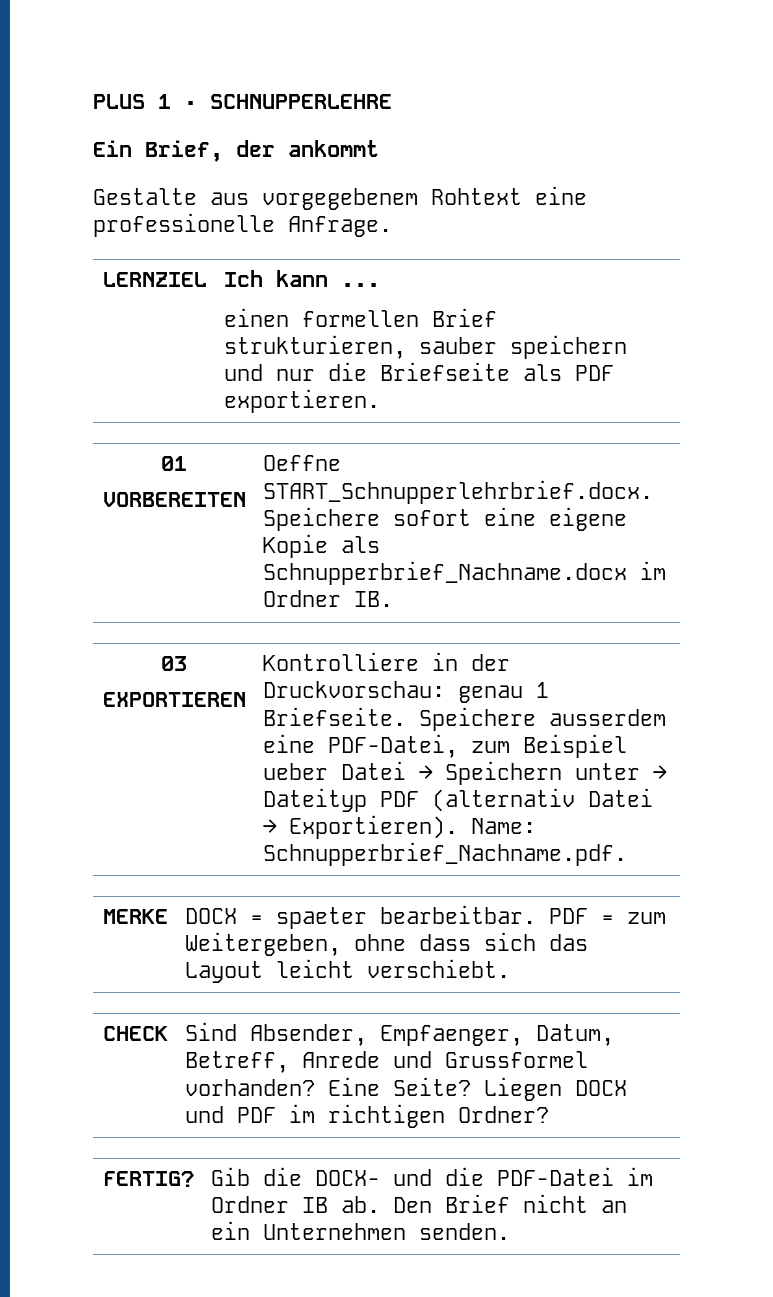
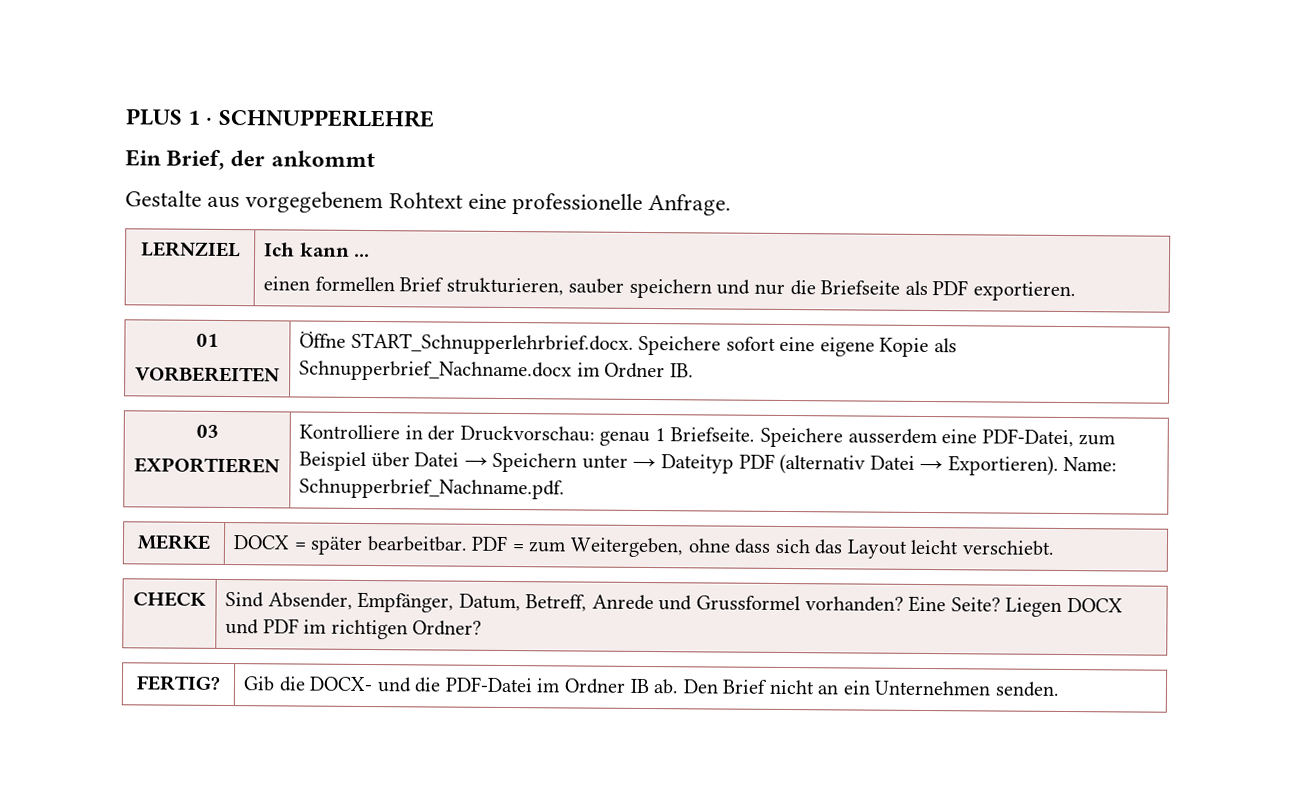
[262,455,341,471] Oeffne -> [299,331,347,348] Öffne
[262,763,328,780] ueber -> [370,452,410,468] über
[275,907,367,929] spaeter -> [310,536,364,555] später
[379,1025,523,1046] Empfaenger, -> [357,591,455,613] Empfänger,

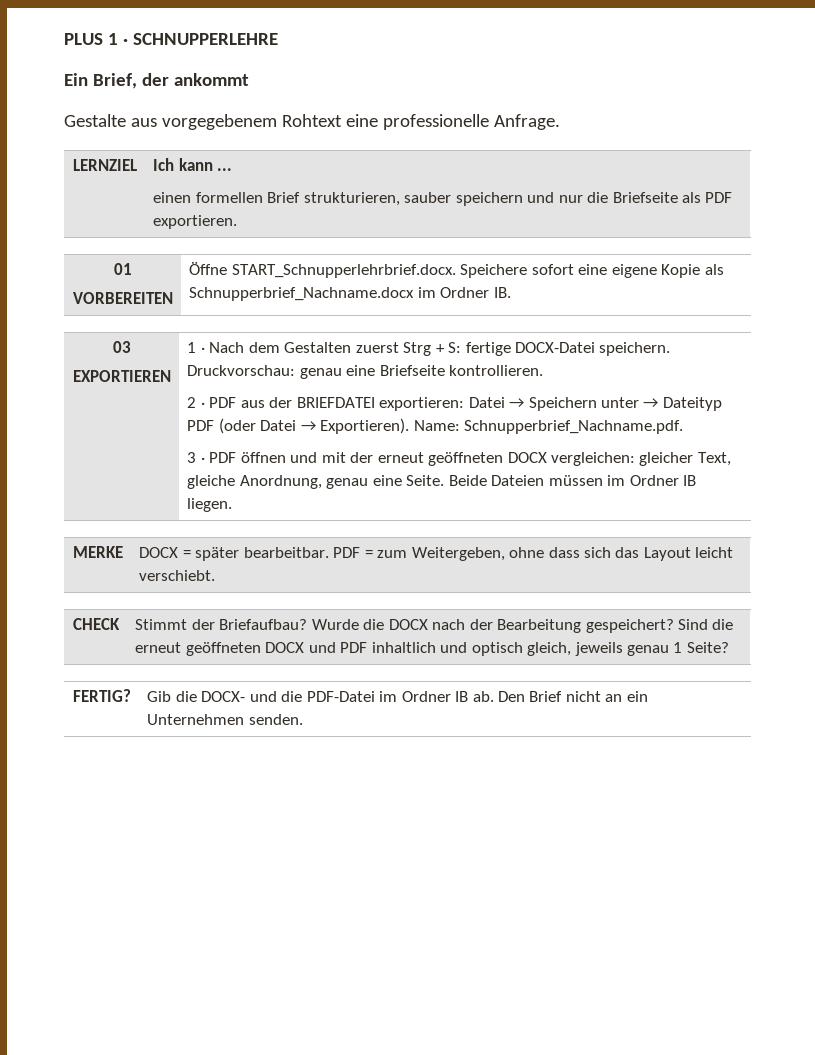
[299,424,1117,448] [299,451,410,472] Kontrolliere in der Druckvorschau: genau 1 Briefseite. Speichere ausserdem eine PDF-Datei, zum Beispiel über -> [187,342,671,356] [187,365,544,379] [187,397,465,411] 1 · Nach dem Gestalten zuerst Strg + S: fertige DOCX-Datei speichern. Druckvorschau: genau eine Briefseite kontrollieren. // 2 · PDF aus der BRIEFDATEI exportieren:
[779,453,867,475] (alternativ -> [218,418,256,434] (oder
(566, 489) none -> [187,452,731,466] [187,475,696,489] [187,498,233,512] // 3 · PDF öffnen und mit der erneut geöffneten DOCX vergleichen: gleicher Text, gleiche Anordnung, genau eine Seite. Beide Dateien müssen im Ordner IB liegen.
[225,591,1123,617] [225,618,483,640] Sind Absender, Empfänger, Datum, Betreff, Anrede und Grussformel vorhanden? Eine Seite? Liegen DOCX und PDF im richtigen Ordner? -> [135,619,734,633] [135,642,729,656] Stimmt der Briefaufbau? Wurde die DOCX nach der Bearbeitung gespeichert? Sind die erneut geöffneten DOCX und PDF inhaltlich und optisch gleich, jeweils genau 1 Seite?

